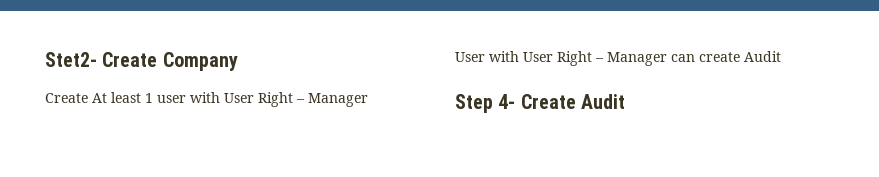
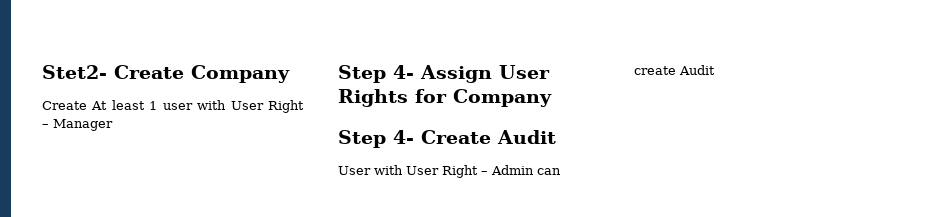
(368, 100) none -> [338,65,550,83] [338,89,552,107] [338,130,556,148] // Step 4- Assign User Rights for Company // Step 4- Create Audit
[607,52,667,66] Manager -> [491,165,534,175] Admin
[455,94,626,113] // Step 4- Create Audit -> (715, 70) none

